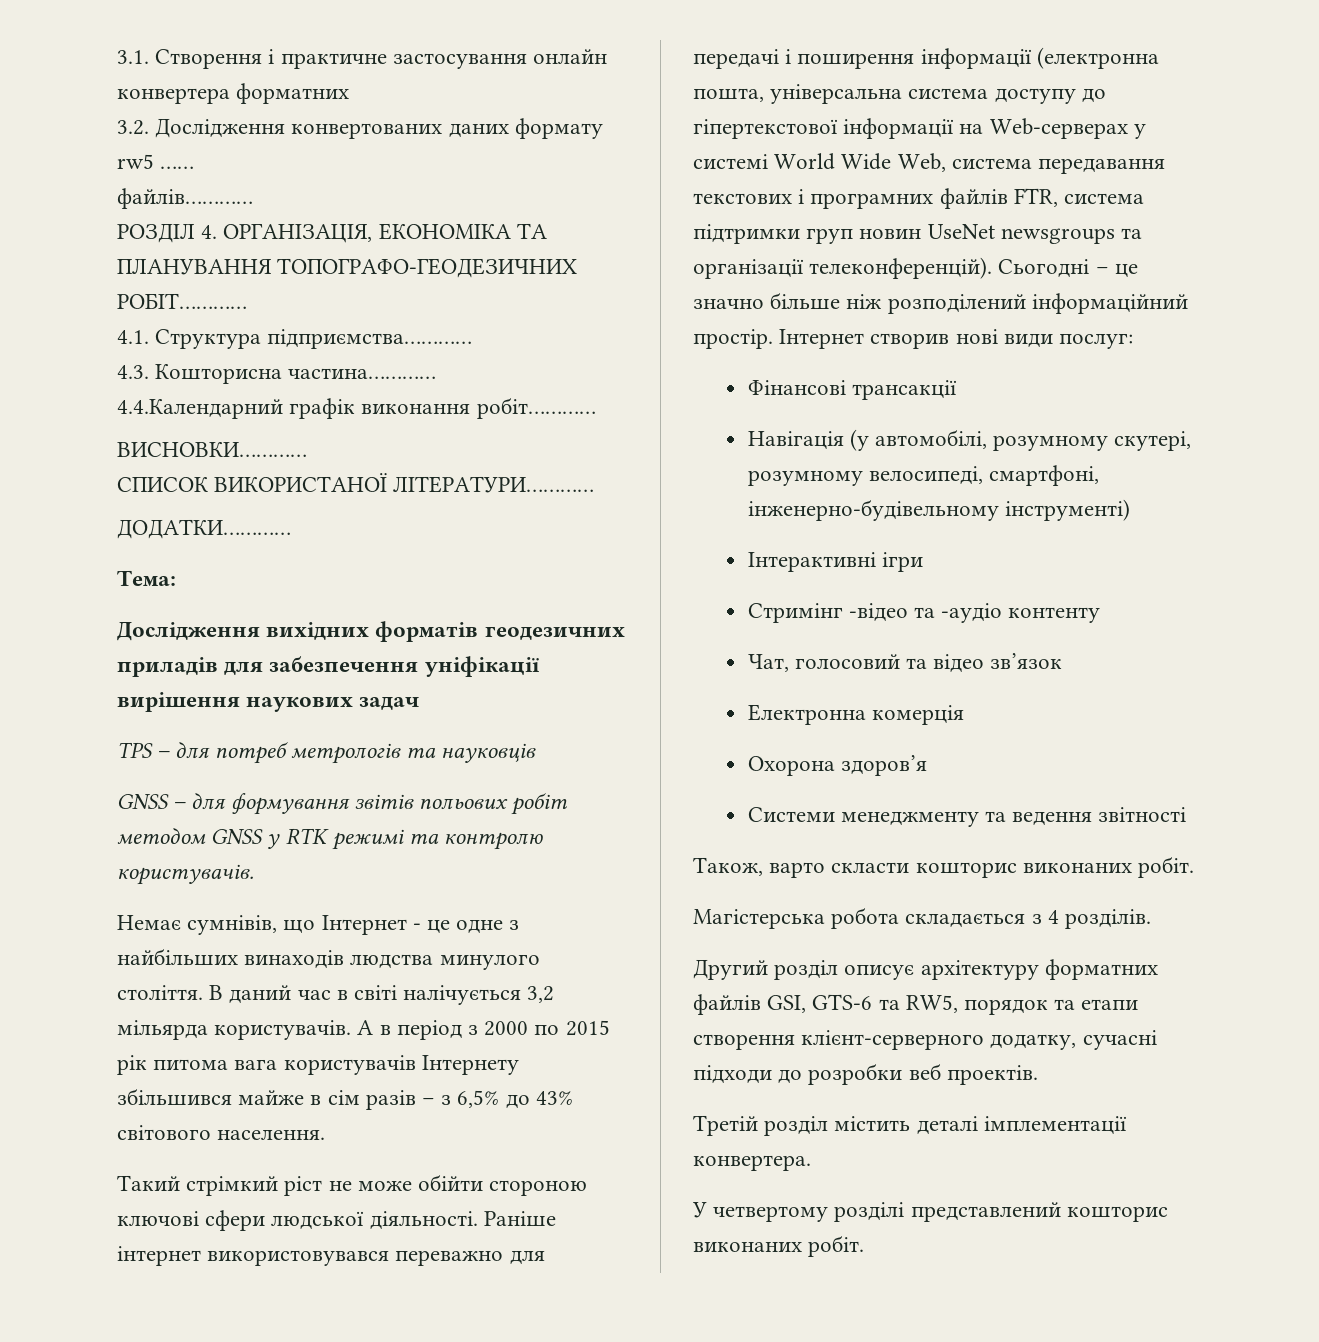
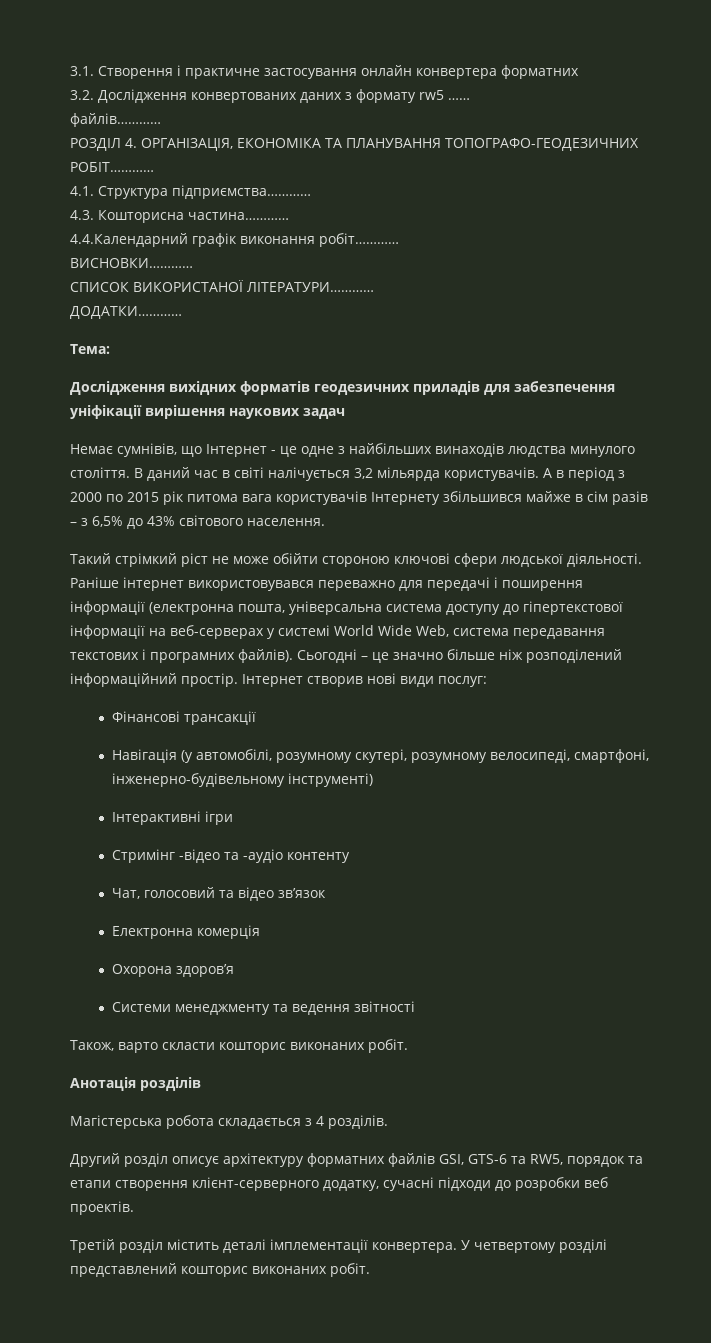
(509, 130) none -> [345,92,352,100] з
[117,742,537,764] [117,793,569,815] [117,828,544,850] [117,864,254,885] // TPS – для потреб метрологів та науковців // GNSS – для формування звітів польових робіт методом GNSS у RTK режимі та контролю користувачів. -> (345, 413) none
[989,118,1128,139] Web-серверах -> [170,625,264,639] веб-серверах
[939,188,1145,209] [693,224,1143,244] [693,257,993,279] файлів FTR, система підтримки груп новин UseNet newsgroups та організації телеконференцій). -> [238,649,293,663] файлів).
(1195, 867) none -> [70,1077,201,1091] // Анотація розділів
(811, 1163) // -> (457, 1247) none

